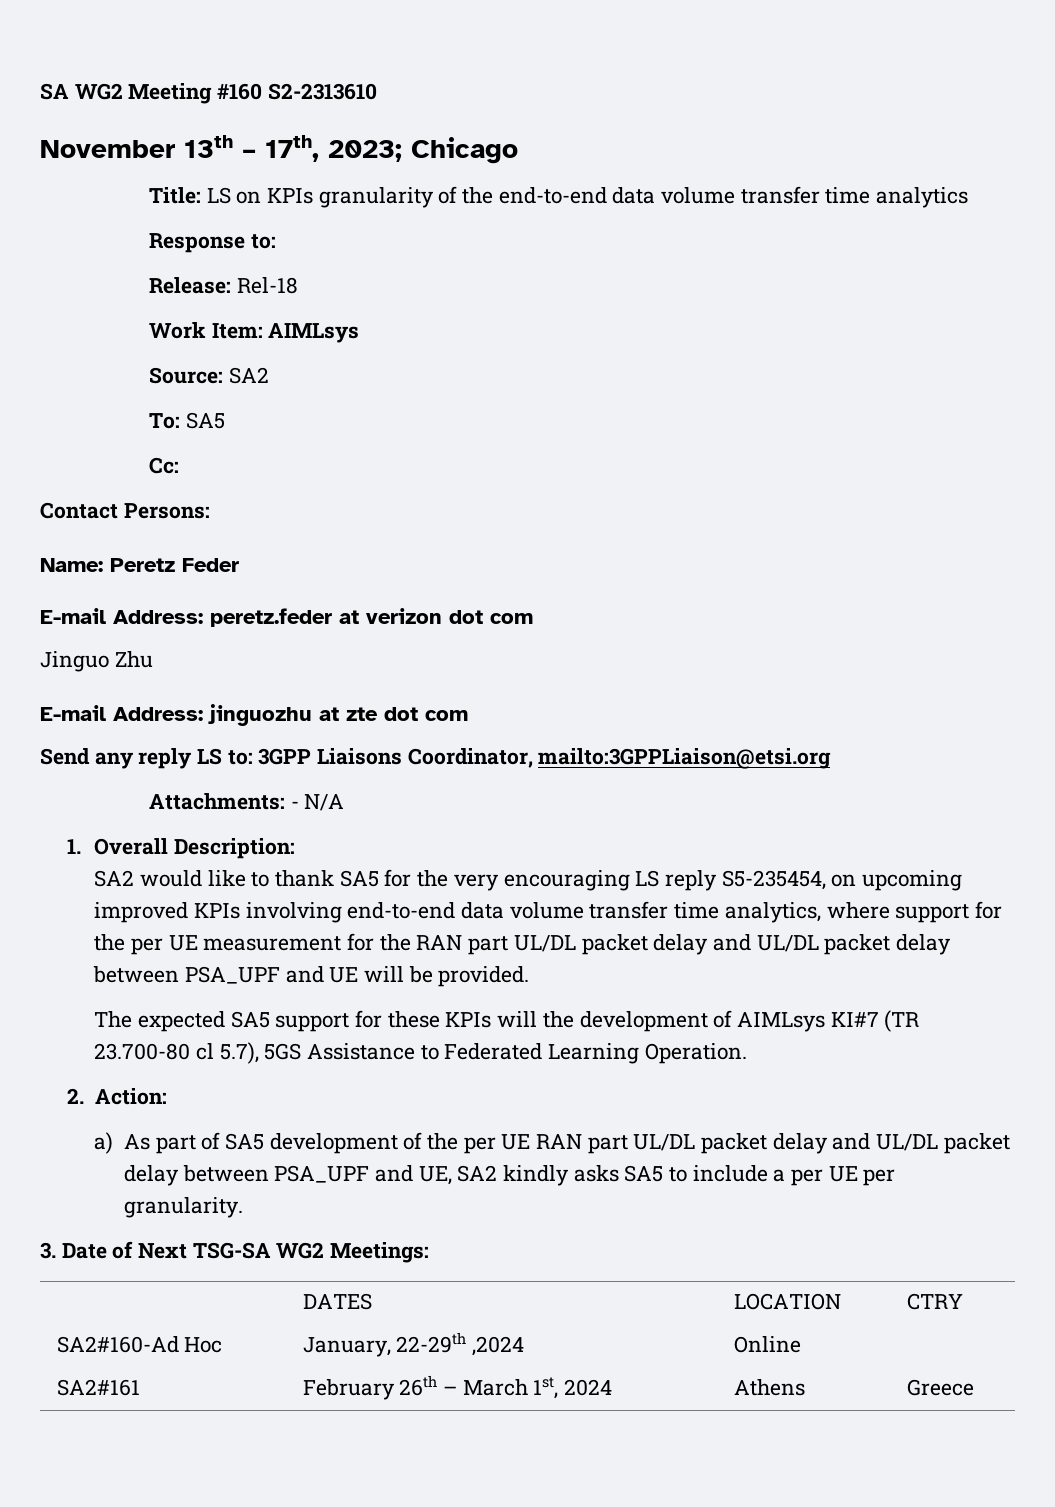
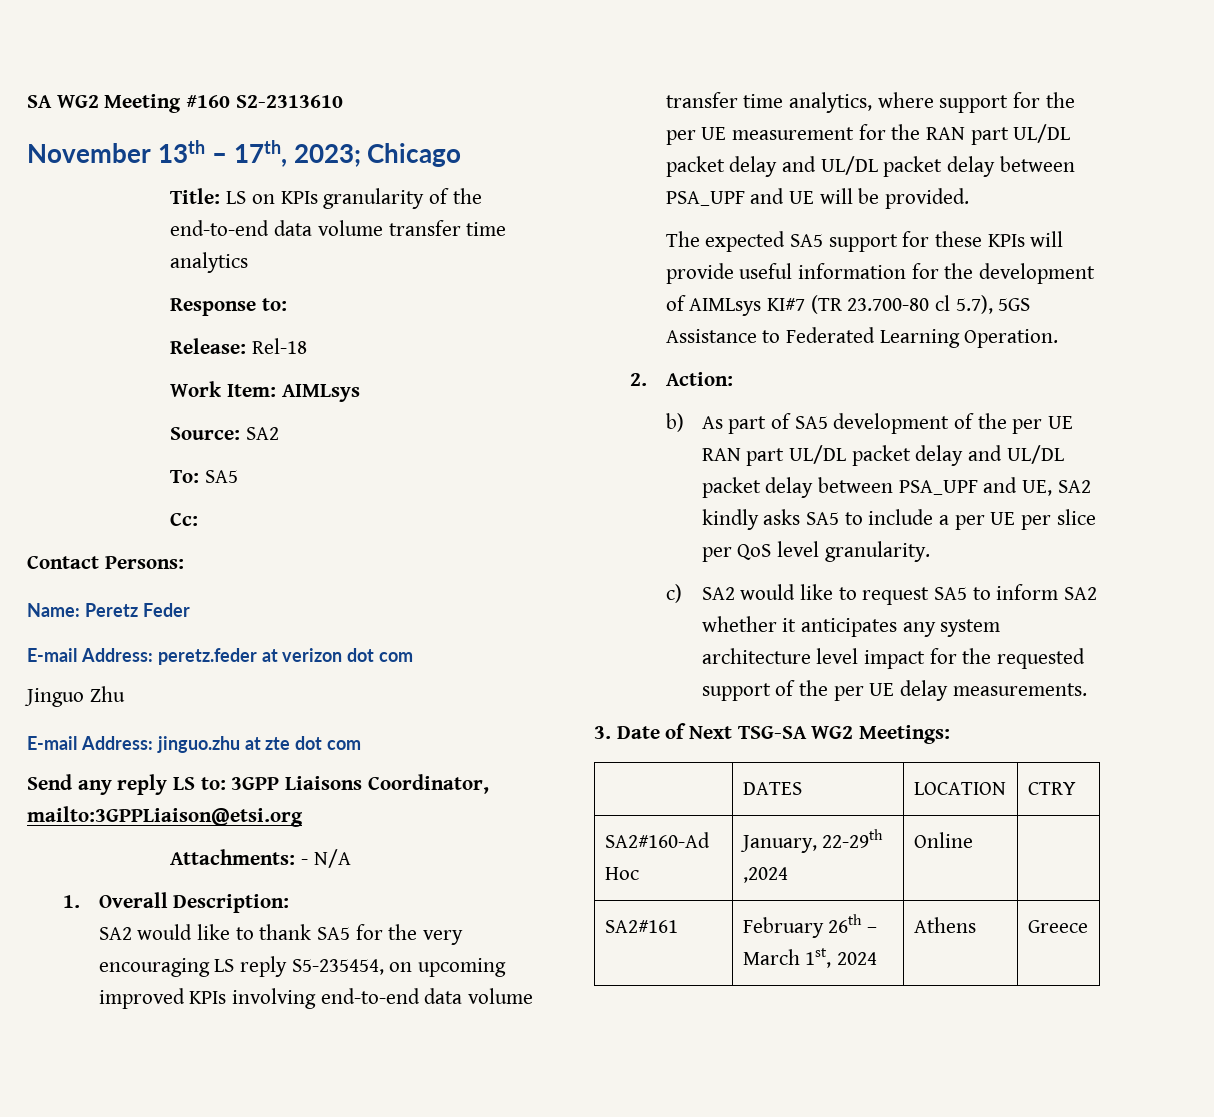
[208,704,312,726] jinguozhu -> [156,736,240,753] jinguo.zhu
(538, 1019) none -> [665,263,939,284] provide useful information for
[94,1132,114,1154] a) -> [665,413,684,432] b)
[123,1197,243,1218] granularity. -> [1056,509,1096,525] [701,541,930,562] [665,584,1097,605] [701,616,1001,637] [701,648,1085,669] [701,680,1087,701] slice per QoS level granularity. // c) SA2 would like to request SA5 to inform SA2 whether it anticipates any system architecture level impact for the requested support of the per UE delay measurements.

